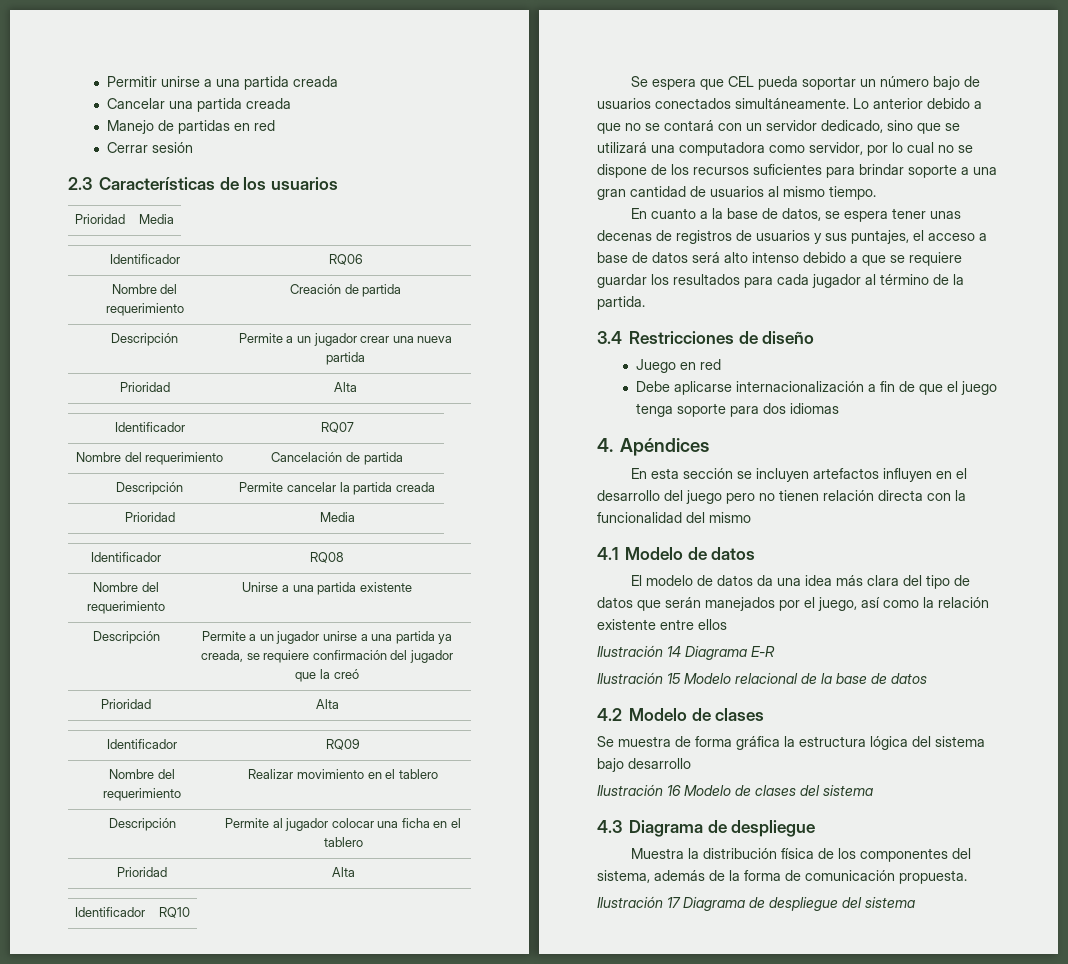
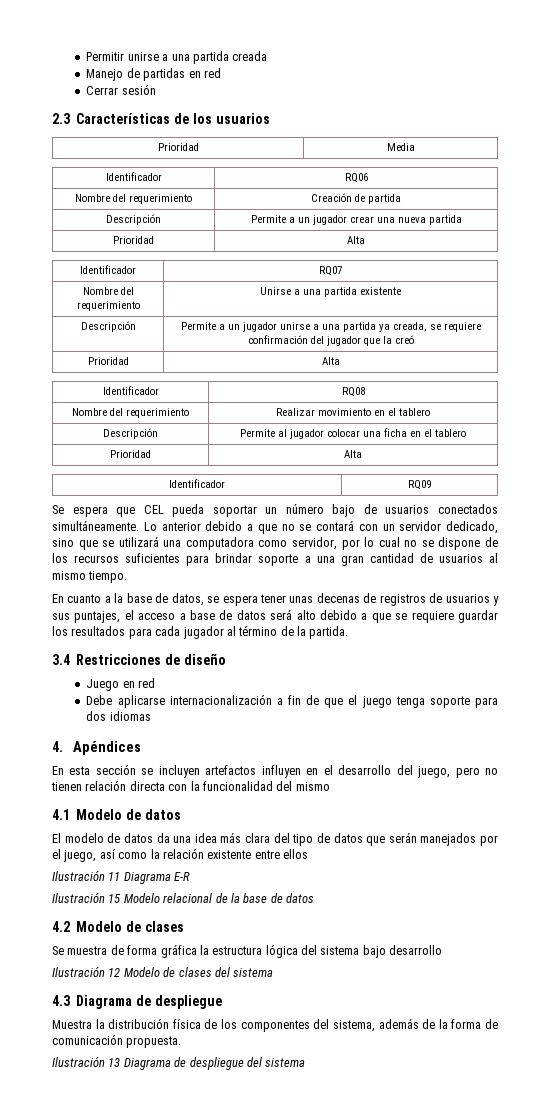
[106,98,291,112] // Cancelar una partida creada -> (268, 56) none
[75,452,224,465] [271,452,403,465] [116,482,183,495] [239,482,435,495] [124,512,175,522] [319,512,355,522] [91,552,161,562] [310,552,344,563] // Nombre del requerimiento | Cancelación de partida // Descripción | Permite cancelar la partida creada // Prioridad | Media // Identificador | RQ08 -> (342, 271) none
[326,739,360,750] RQ09 -> [341,387,365,397] RQ08
[158,907,190,918] RQ10 -> [408,480,431,490] RQ09
[752,252,799,263] intenso -> (316, 615) none
[686,490,722,504] juego -> [417,766,451,778] juego,
[667,646,681,657] 14 -> [108,872,121,881] 11
[667,785,681,796] 16 -> [108,968,121,977] 12
[667,897,681,908] 17 -> [108,1058,121,1067] 13

